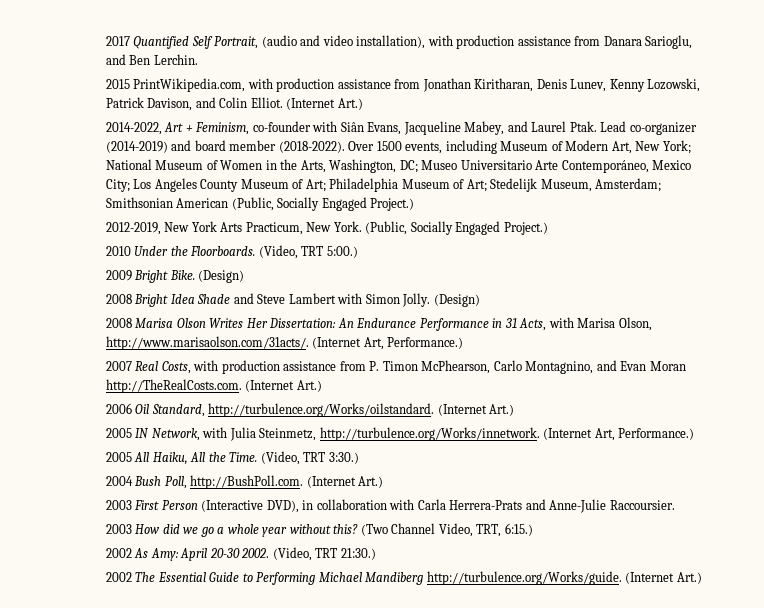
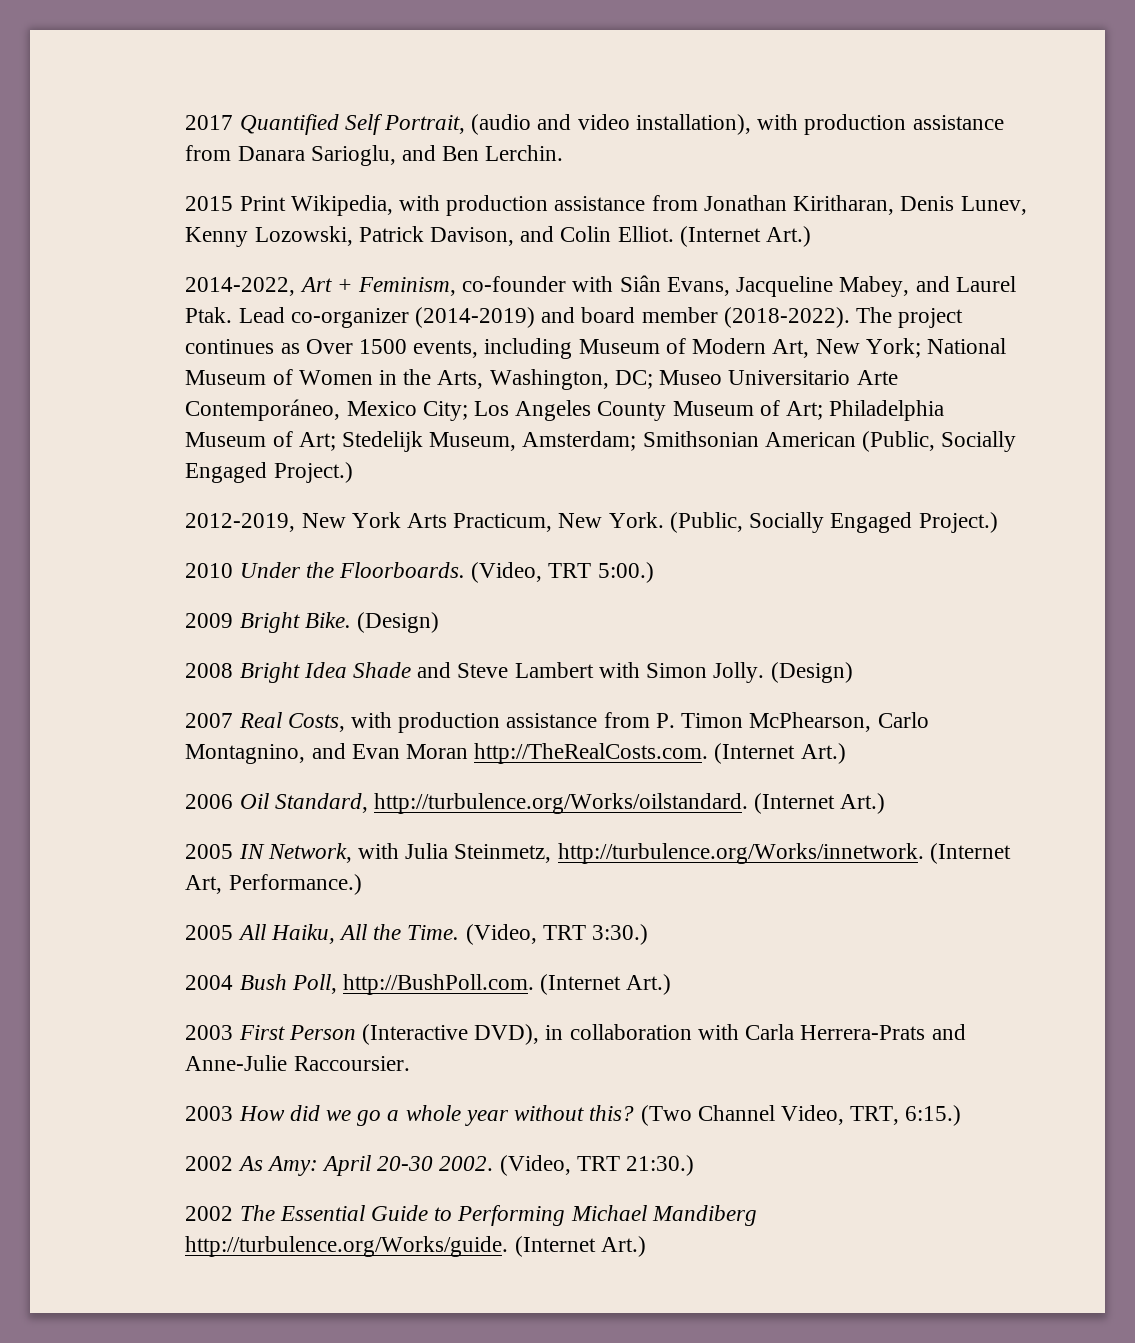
[133,78,246,92] PrintWikipedia.com, -> [239,195,393,216] Print Wikipedia,
(345, 147) none -> [856,307,964,328] [185,339,300,354] The project continues as
[105,317,652,331] [105,336,464,350] // 2008 Marisa Olson Writes Her Dissertation: An Endurance Performance in 31 Acts, with Marisa Olson, http://www.marisaolson.com/31acts/. (Internet Art, Performance.) -> (853, 672) none

